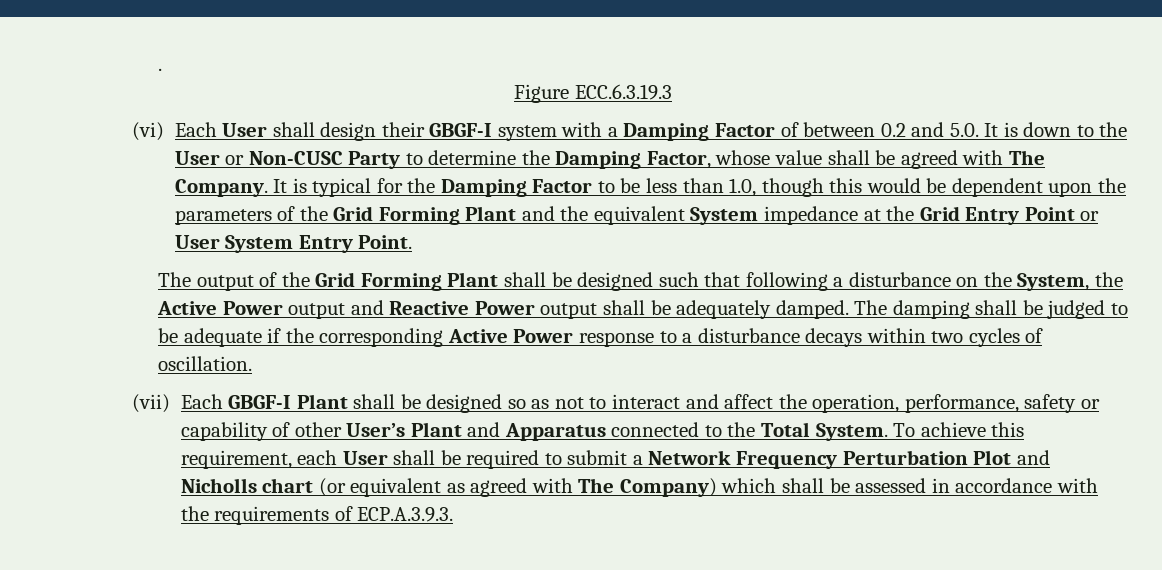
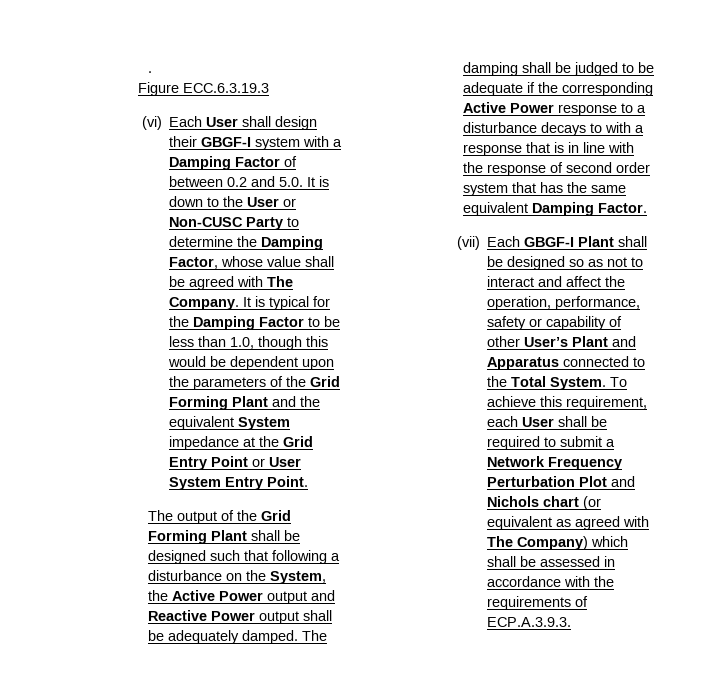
[866,328,1044,347] [158,356,253,371] within two cycles of oscillation. -> [590,122,645,133] [463,142,635,156] [463,162,651,176] [463,182,627,196] [463,202,648,216] to with a response that is in line with the response of second order system that has the same equivalent Damping Factor.
[180,478,257,493] Nicholls -> [487,496,540,507] Nichols

